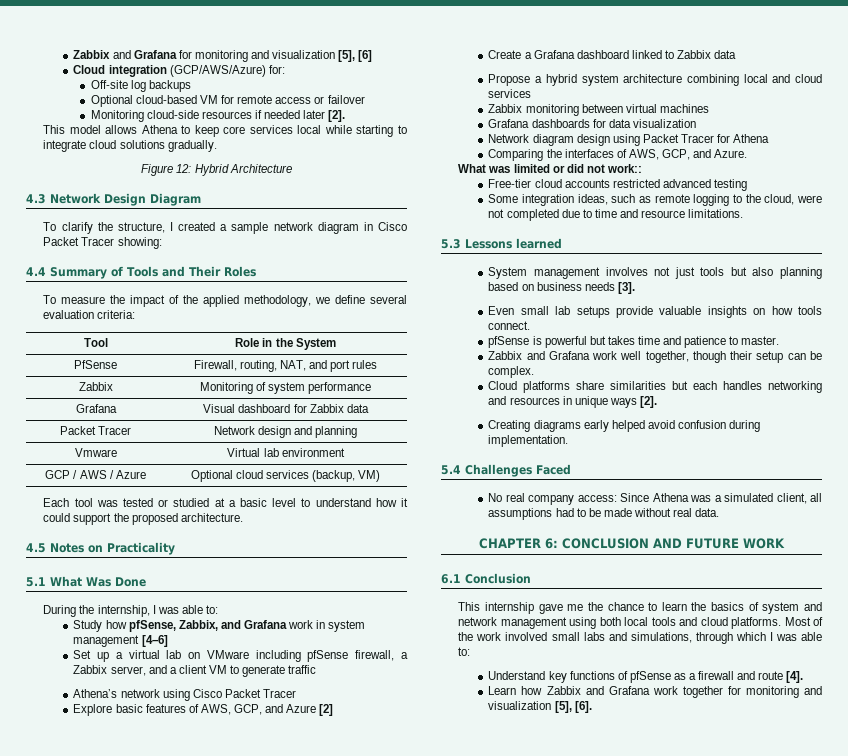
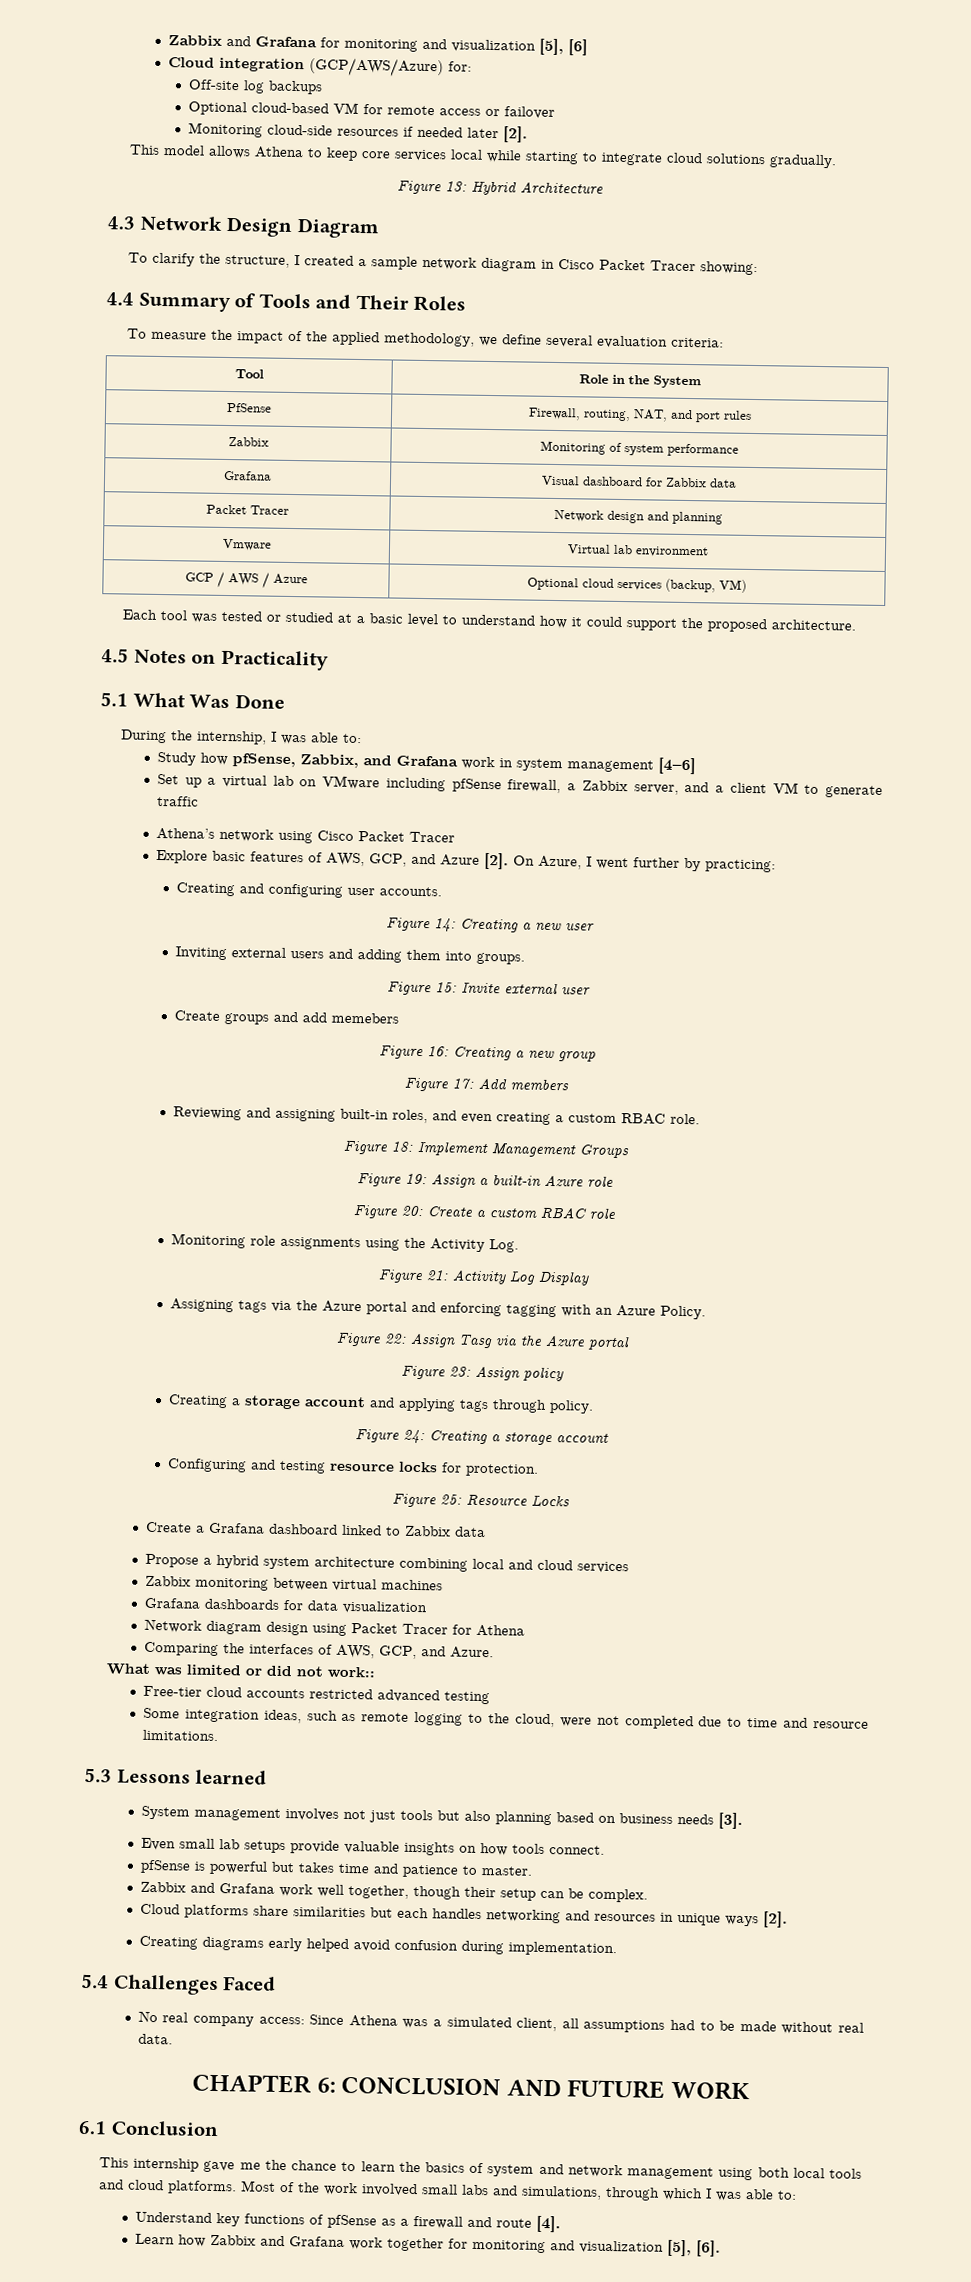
[176,164,192,173] 12: -> [445,181,467,192] 13:
[319,704,334,716] [2] -> [483,852,776,873] [175,882,442,898] [385,916,595,933] [174,946,525,965] [387,980,591,996] [173,1010,399,1025] [378,1044,596,1062] [404,1076,569,1092] [172,1106,700,1125] [342,1139,629,1159] [357,1172,614,1188] [353,1204,616,1219] [170,1233,519,1253] [378,1268,590,1286] [169,1298,706,1320] [336,1331,630,1351] [401,1364,564,1382] [167,1394,594,1414] [354,1428,609,1446] [166,1458,539,1477] [391,1492,570,1508] [2]. On Azure, I went further by practicing: // Creating and configuring user accounts. // Figure 14: Creating a new user // Inviting external users and adding them into groups. // Figure 15: Invite external user // Create groups and add memebers // Figure 16: Creating a new group // Figure 17: Add members // Reviewing and assigning built-in roles, and even creating a custom RBAC role. // Figure 18: Implement Management Groups // Figure 19: Assign a built-in Azure role // Figure 20: Create a custom RBAC role // Monitoring role assignments using the Activity Log. // Figure 21: Activity Log Display // Assigning tags via the Azure portal and enforcing tagging with an Azure Policy. // Figure 22: Assign Tasg via the Azure portal // Figure 23: Assign policy // Creating a storage account and applying tags through policy. // Figure 24: Creating a storage account // Configuring and testing resource locks for protection. // Figure 25: Resource Locks

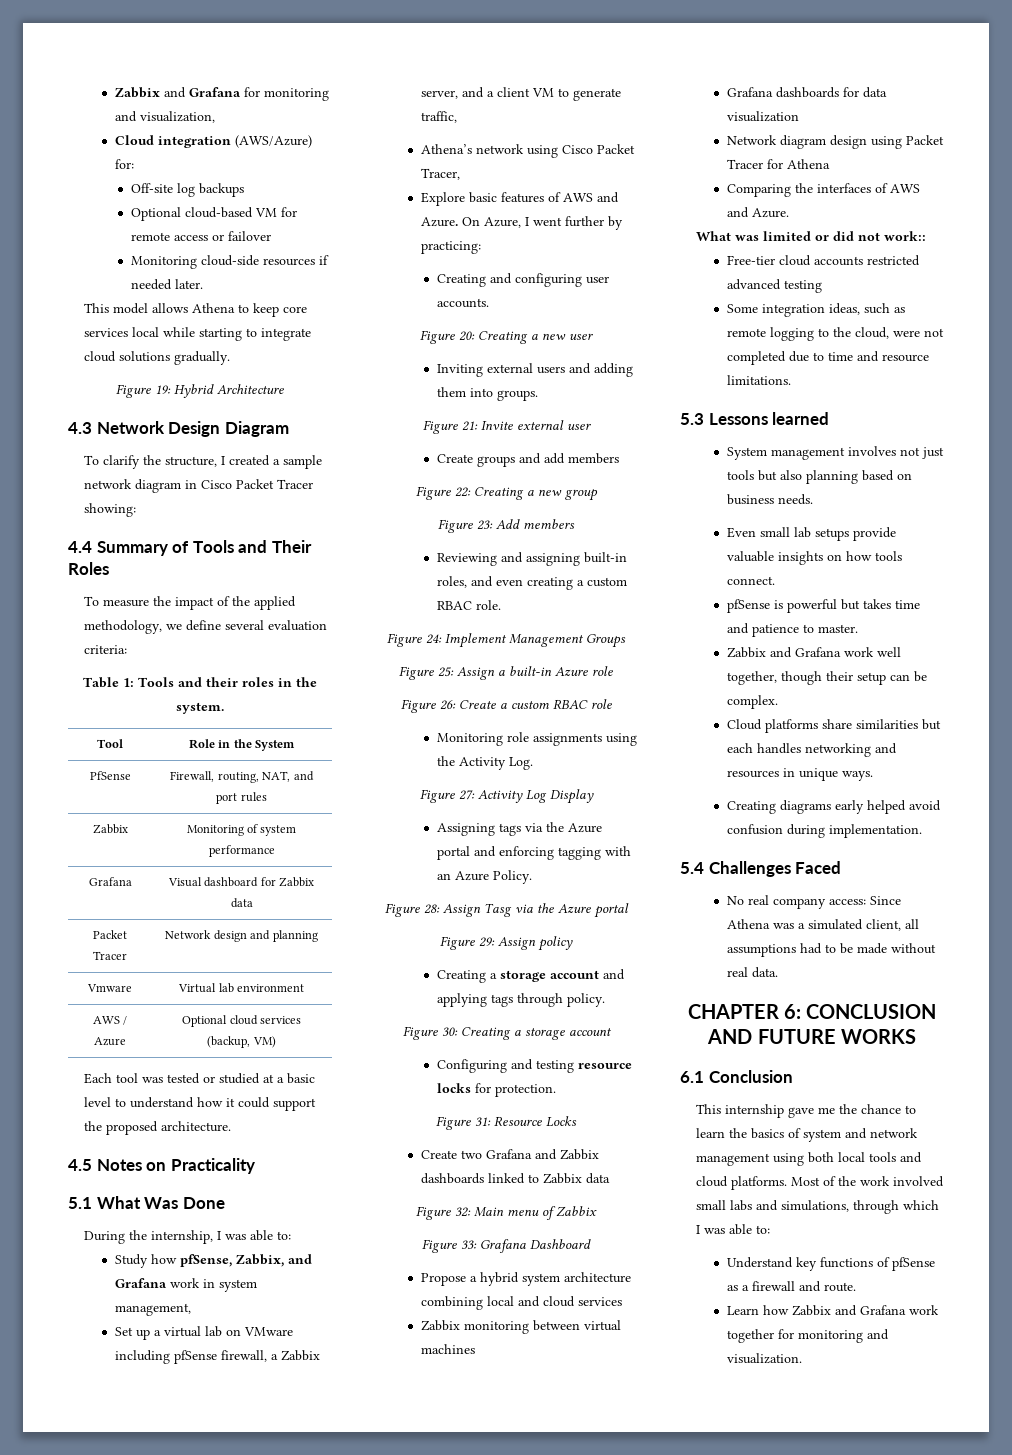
[450,38,588,56] visualization [5], [6] -> [139,111,215,123] visualization,
[308,57,444,78] (GCP/AWS/Azure) -> [234,135,312,148] (AWS/Azure)
[466,126,528,143] later [2]. -> [174,279,203,289] later.
[445,181,467,192] 13: -> [155,385,171,394] 19:
(724, 342) none -> [83,677,317,688] [176,702,224,714] // Table 1: Tools and their roles in the system.
[184,571,225,588] GCP / -> (304, 988) none
[566,757,696,775] management [4–6] -> [114,1303,191,1316] management,
[156,795,199,807] traffic -> [420,111,457,123] traffic,
[408,831,455,843] Tracer -> [420,168,460,180] Tracer,
[325,852,509,870] AWS, GCP, and Azure [2]. -> [562,192,619,203] [420,217,458,227] AWS and Azure.
[433,918,456,932] 14: -> [459,331,475,341] 20:
[435,982,457,993] 15: -> [461,421,478,431] 21:
[330,1012,399,1024] [378,1044,449,1060] memebers // Figure 16: -> [567,453,619,464] [415,486,471,500] members // Figure 22:
[452,1078,474,1089] 17: -> [477,520,493,530] 23:
[390,1141,413,1152] 18: -> [426,634,442,644] 24:
[405,1173,427,1185] 19: -> [438,667,454,677] 25:
[401,1205,424,1217] 20: -> [439,700,456,710] 26:
[426,1270,449,1281] 21: -> [458,790,475,800] 27:
[384,1333,407,1344] 22: -> [423,904,440,914] 28:
[449,1366,471,1377] 23: -> [479,937,495,947] 29:
[402,1429,425,1444] 24: -> [441,1027,458,1036] 30:
[439,1494,462,1505] 25: -> [475,1117,491,1126] 31:
[195,1522,338,1535] a Grafana dashboard -> [460,1149,599,1160] [420,1173,484,1184] two Grafana and Zabbix dashboards
(486, 1532) none -> [416,1206,597,1220] [422,1239,591,1253] // Figure 32: Main menu of Zabbix // Figure 33: Grafana Dashboard
[335,1644,417,1660] AWS, GCP, -> [889,184,920,193] AWS
[676,1812,743,1829] needs [3]. -> [777,494,813,505] needs.
[724,1911,788,1928] ways [2]. -> [841,771,873,781] ways.
[670,2080,750,2101] WORK -> [840,1029,916,1044] WORKS
[495,2215,561,2233] route [4]. -> [823,1282,856,1292] route.
[578,2239,721,2257] visualization [5], [6]. -> [726,1353,802,1364] visualization.

